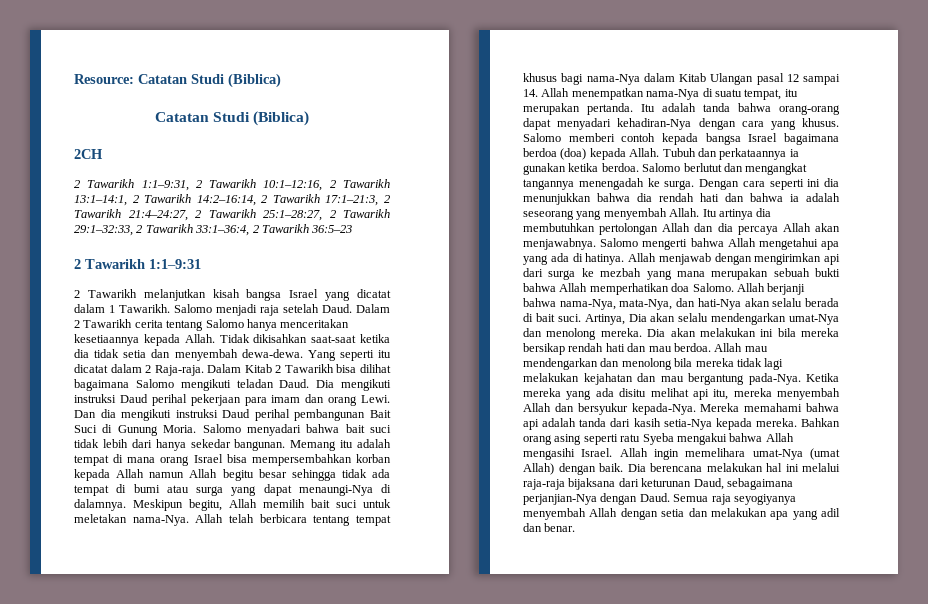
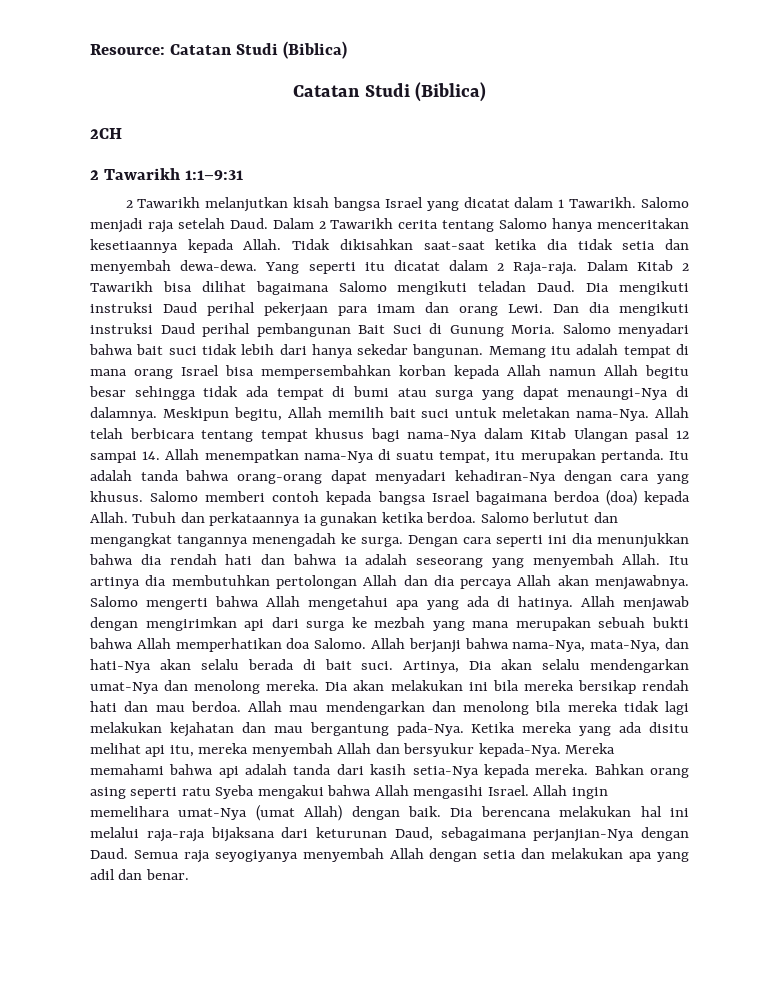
[74,179,390,191] [74,194,390,206] [74,209,390,221] [74,224,353,236] // 2 Tawarikh 1:1–9:31, 2 Tawarikh 10:1–12:16, 2 Tawarikh 13:1–14:1, 2 Tawarikh 14:2–16:14, 2 Tawarikh 17:1–21:3, 2 Tawarikh 21:4–24:27, 2 Tawarikh 25:1–28:27, 2 Tawarikh 29:1–32:33, 2 Tawarikh 33:1–36:4, 2 Tawarikh 36:5–23 -> (122, 133) none

